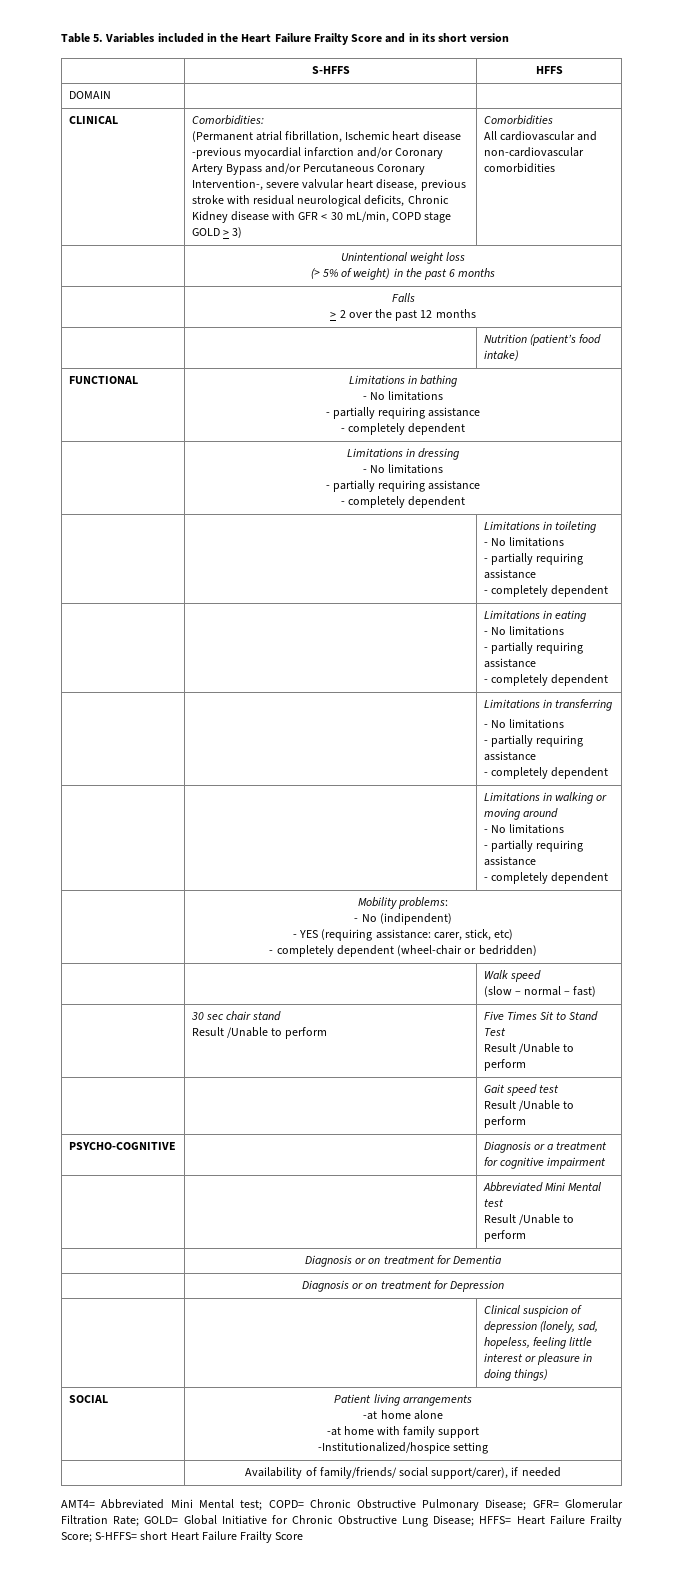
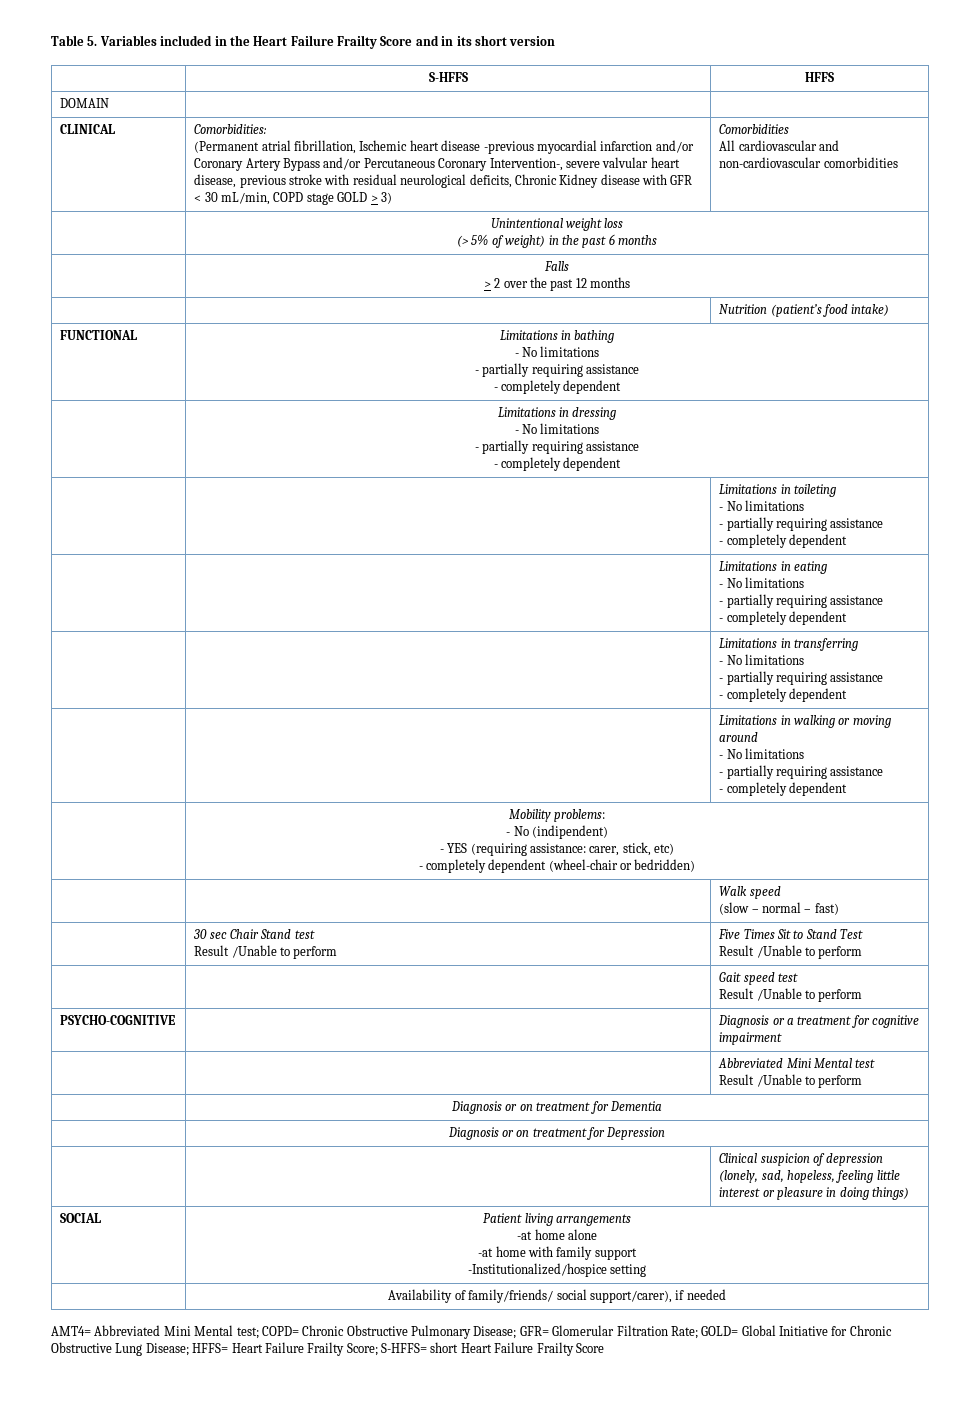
[225,1011,282,1021] chair stand -> [230,929,315,939] Chair Stand test

